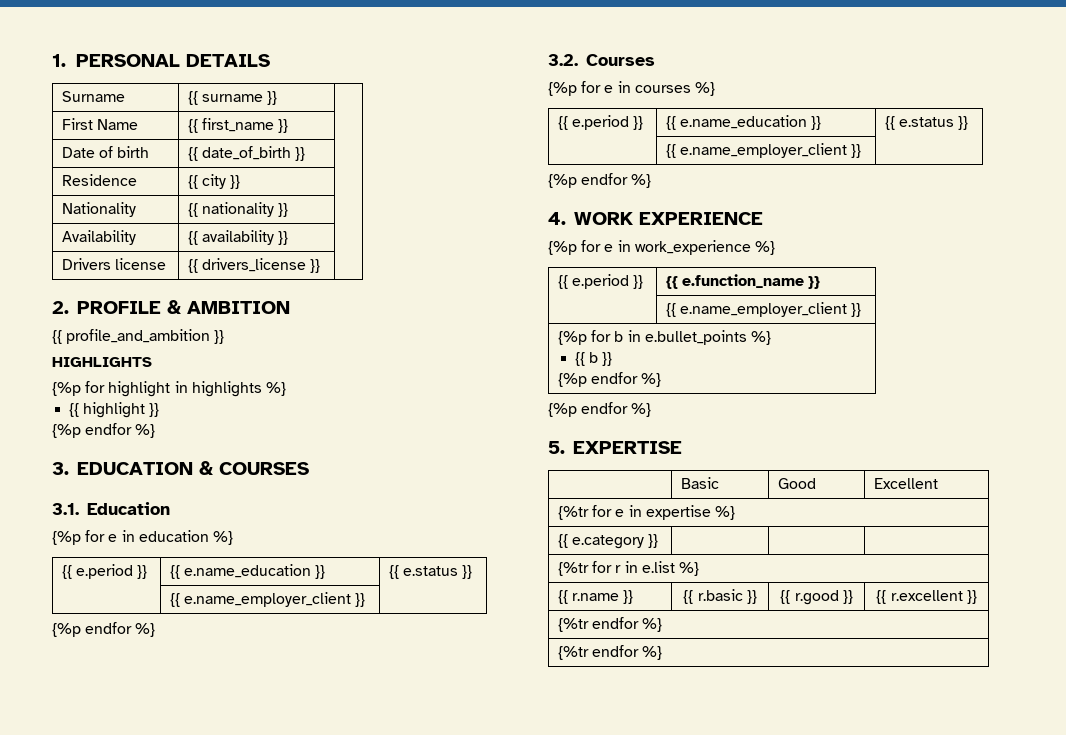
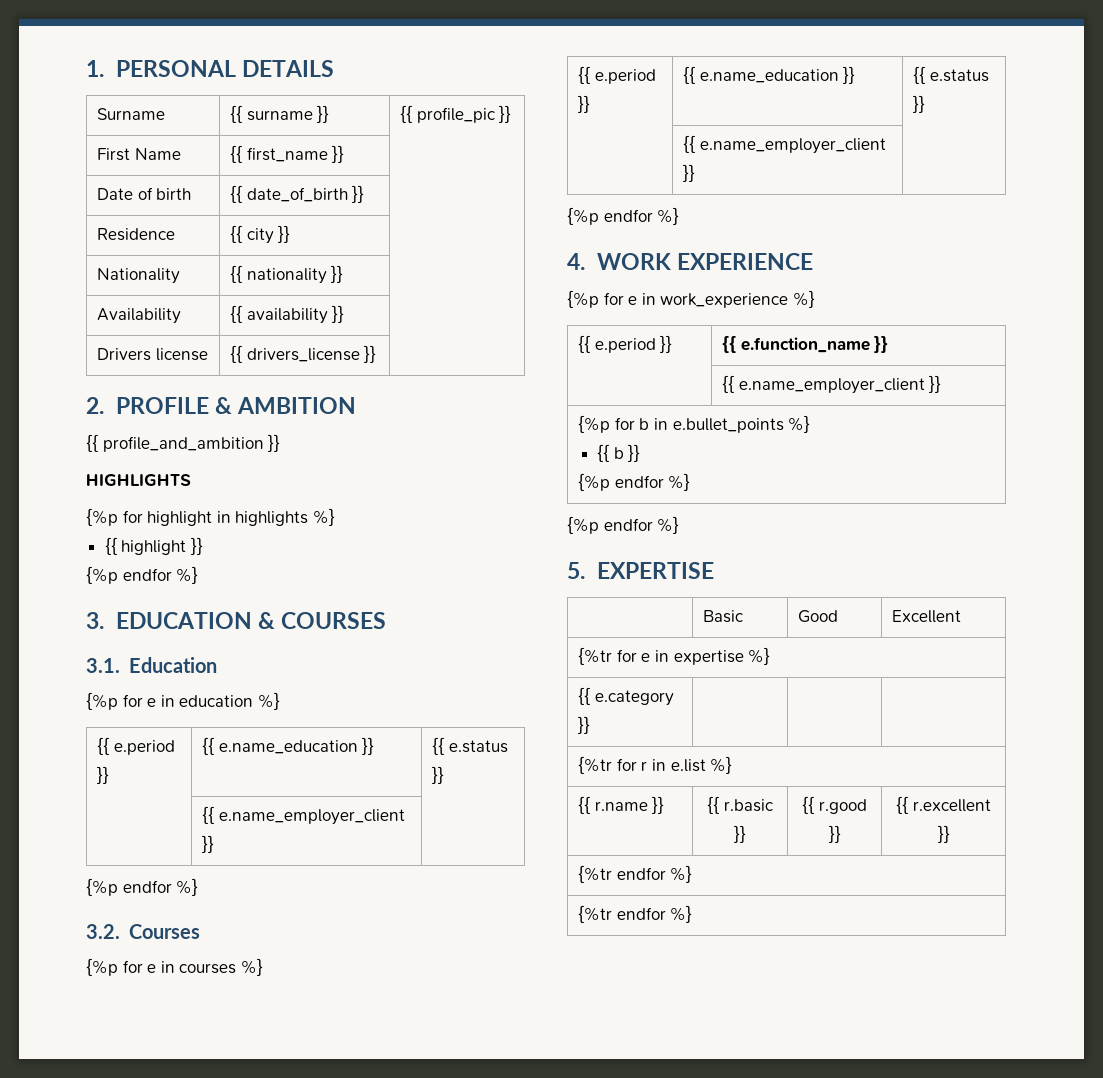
(278, 98) none -> [400,105,512,123] {{ profile_pic }}

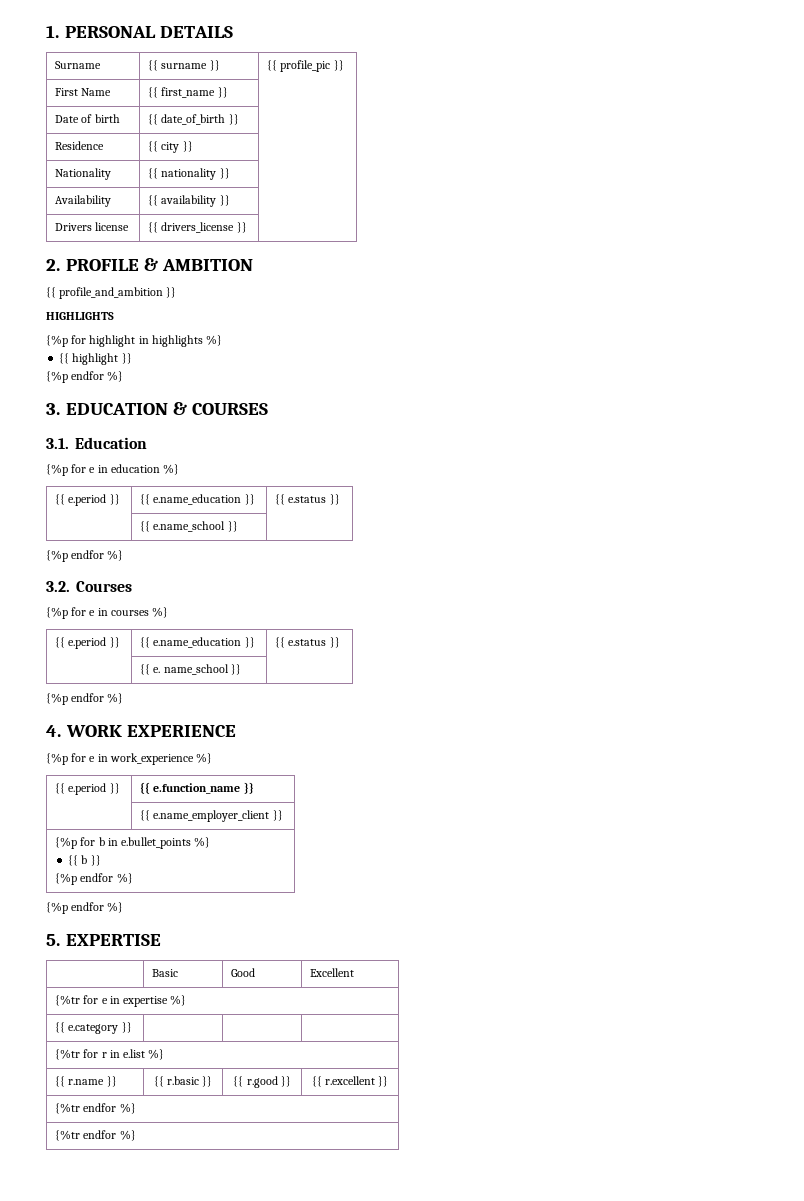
[218,809,405,825] e.name_employer_client -> [153,521,226,532] e.name_school
[699,138,886,154] e.name_employer_client -> [153,664,229,675] e. name_school

